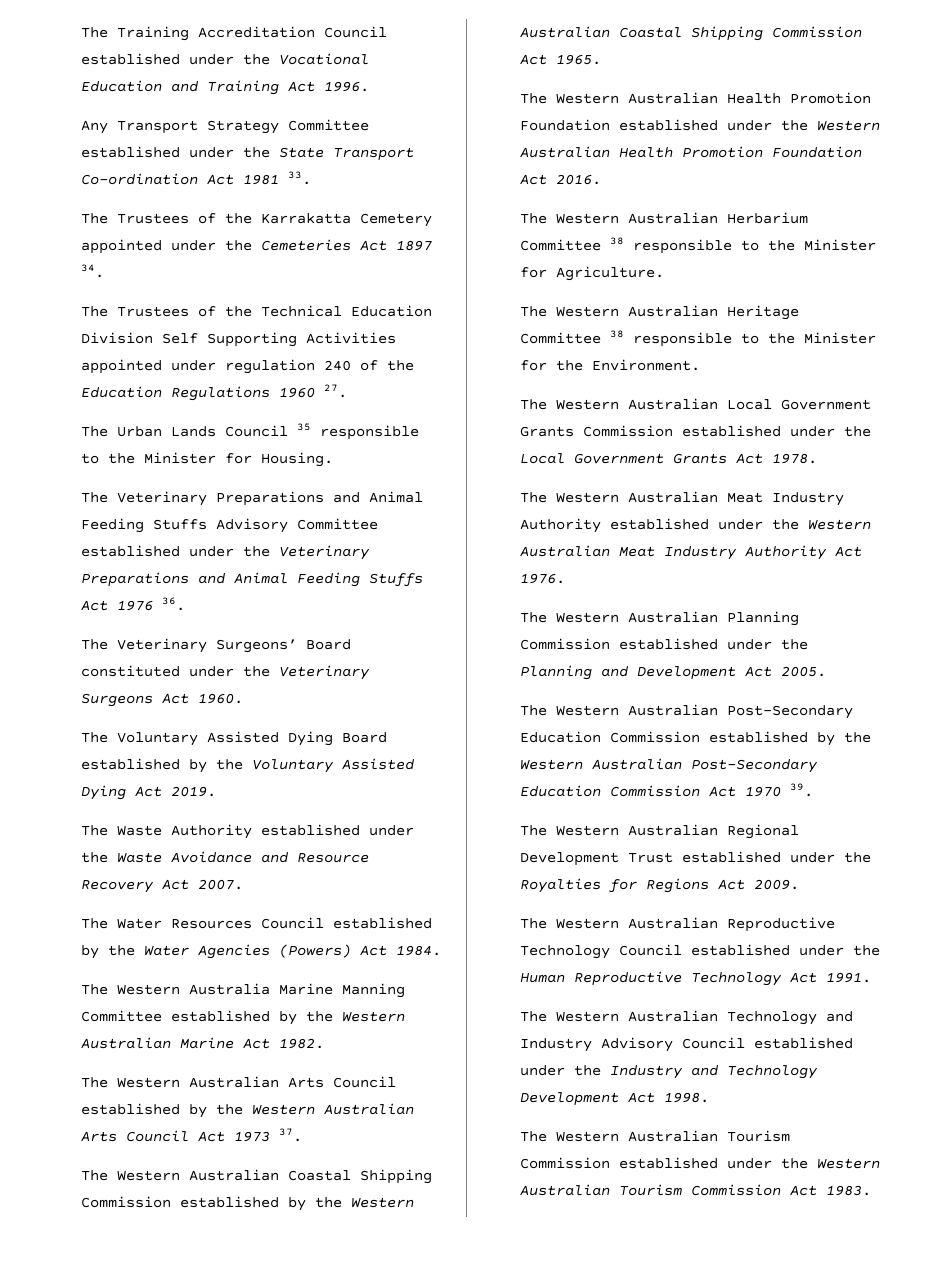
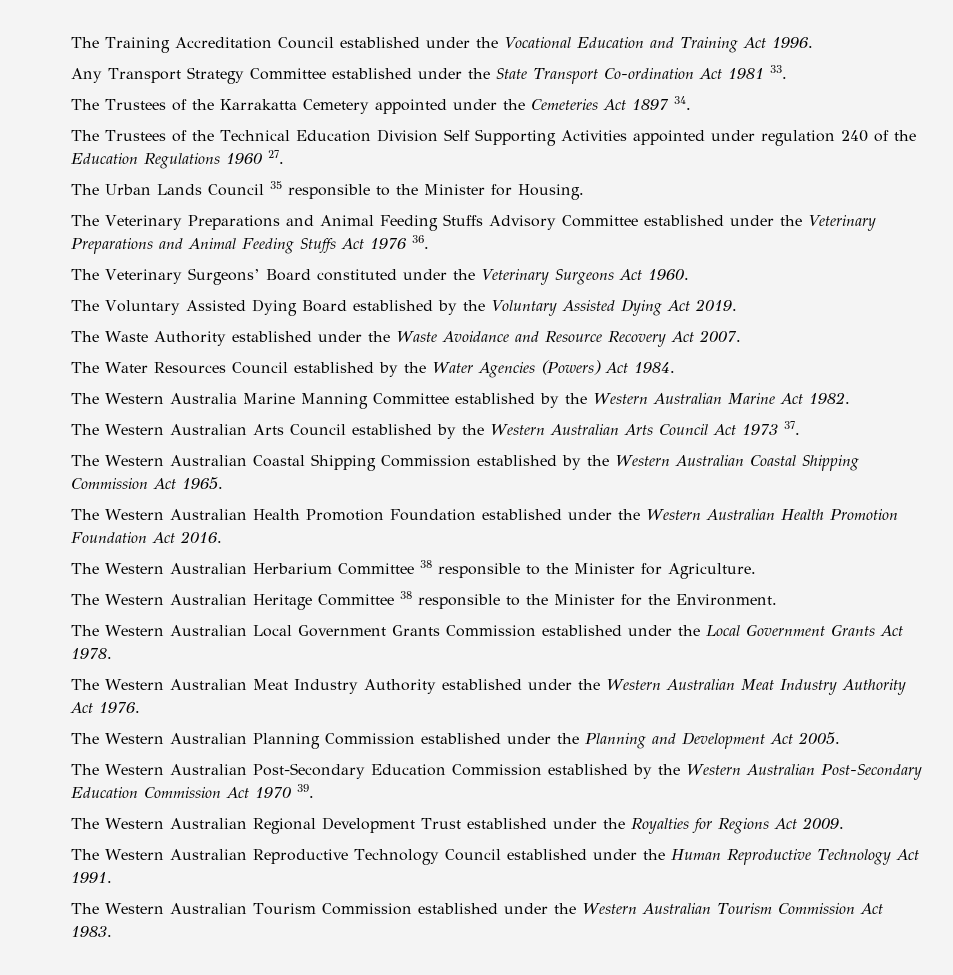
[520,1010,854,1025] [520,1037,854,1052] [520,1065,819,1079] [520,1092,710,1106] // The Western Australian Technology and Industry Advisory Council established under the Industry and Technology Development Act 1998. -> (113, 877) none

